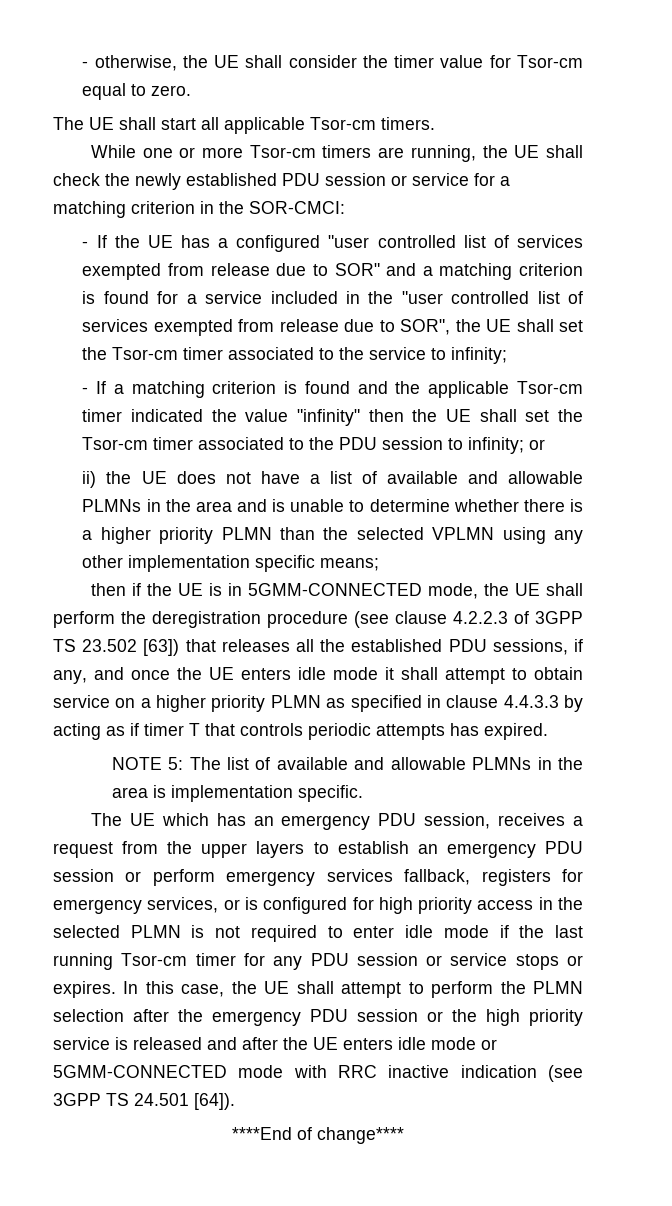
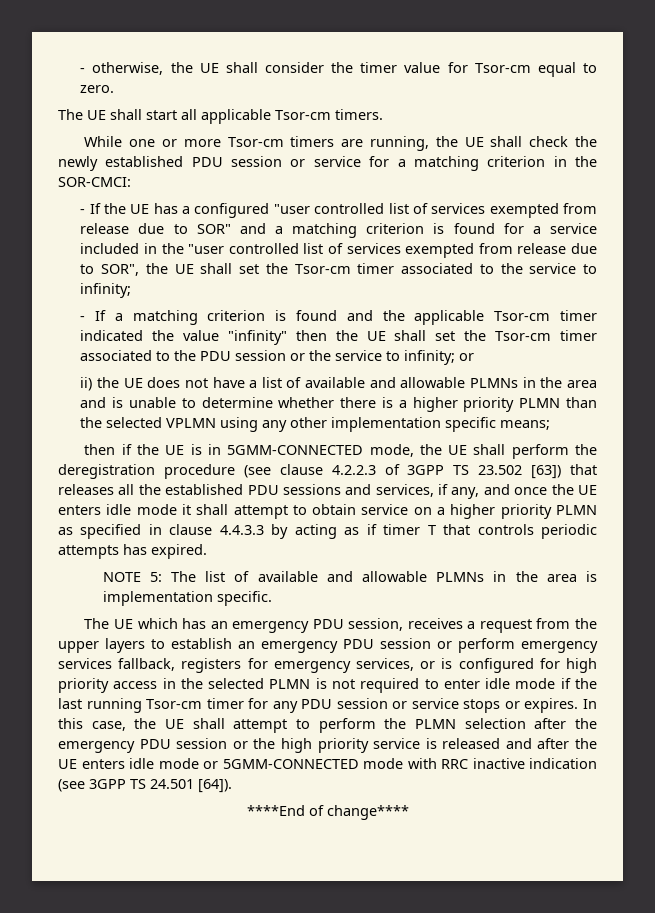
(444, 443) none -> [290,350,383,361] or the service
[492,639,568,655] sessions, -> [282,484,434,497] sessions and services,

